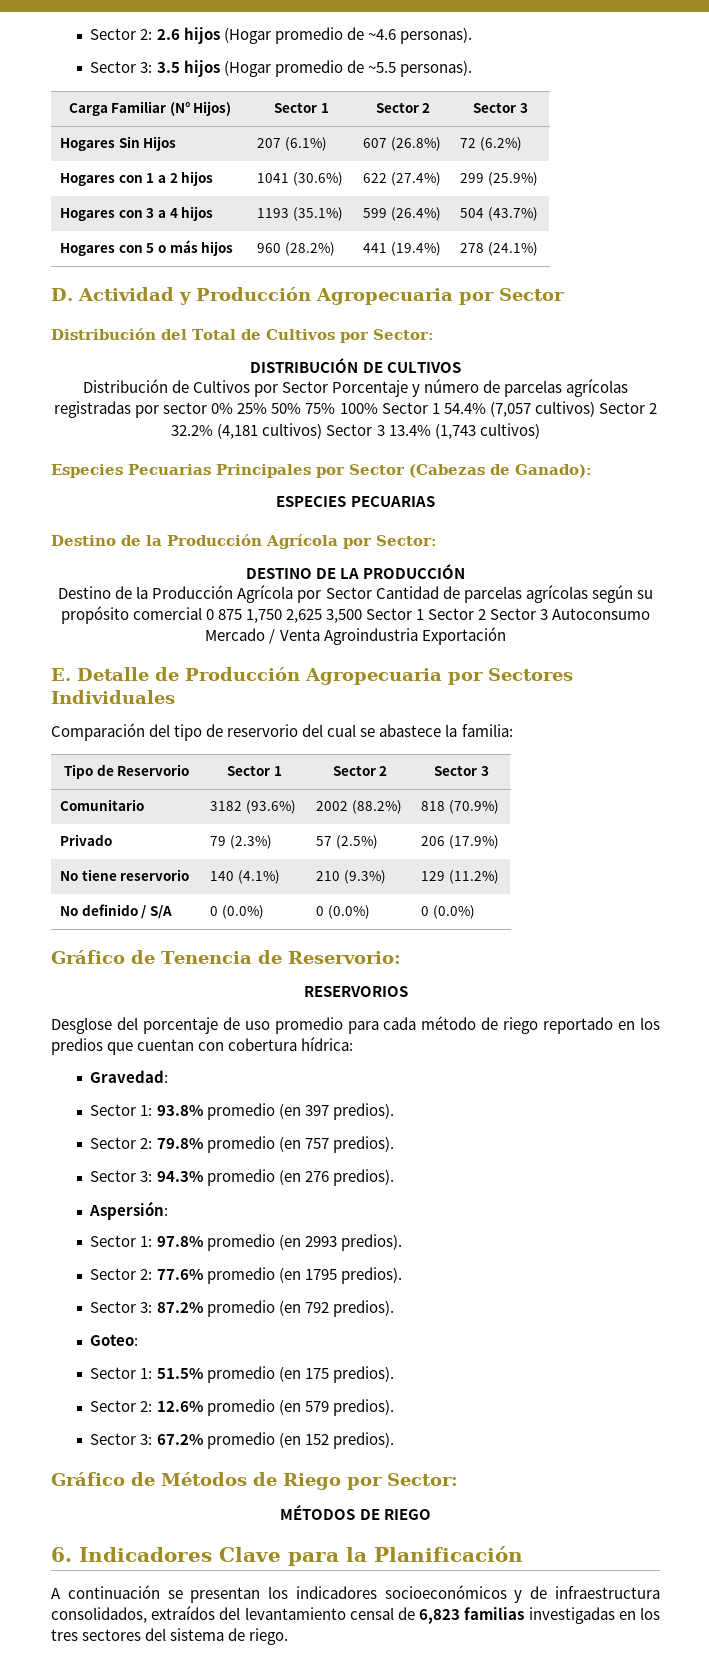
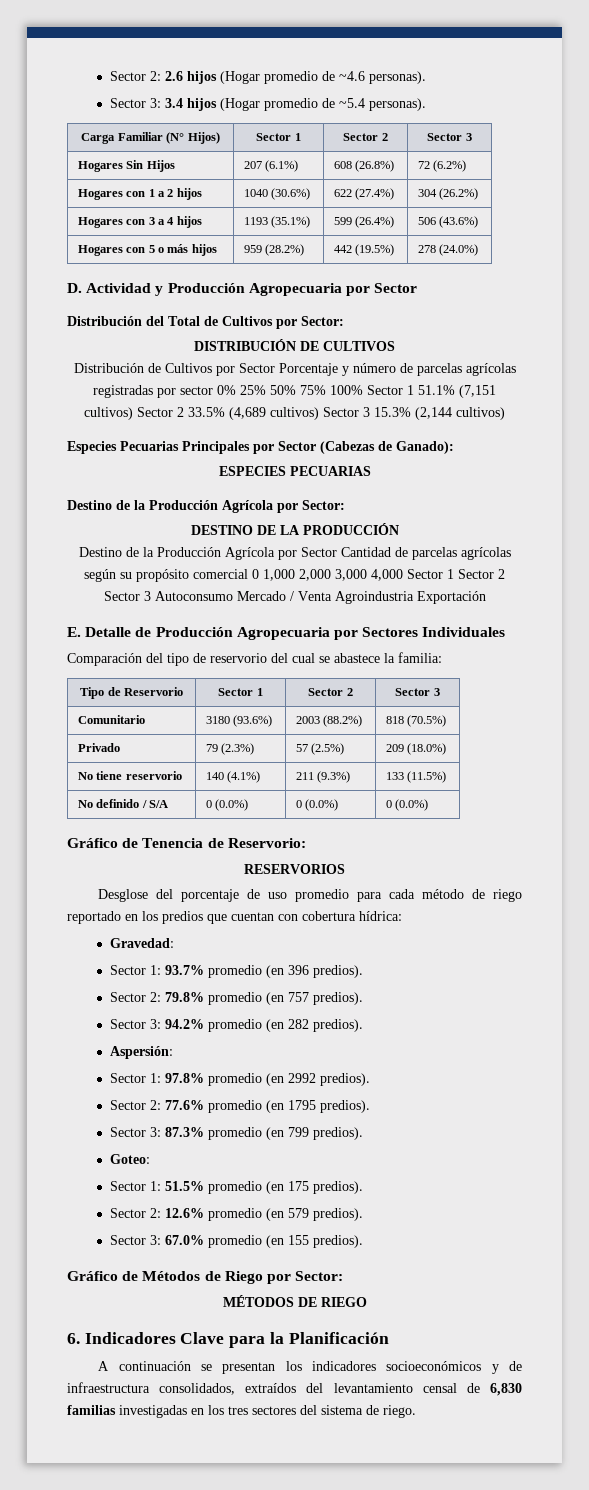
[156,60,396,77] 3.5 hijos (Hogar promedio de ~5.5 -> [164,98,365,111] 3.4 hijos (Hogar promedio de ~5.4
[362,138,387,148] 607 -> [333,161,352,169] 608
[256,173,289,183] 1041 -> [243,189,268,197] 1040
[459,172,538,186] 299 (25.9%) -> [417,188,479,200] 304 (26.2%)
[459,207,538,221] 504 (43.7%) -> [417,216,479,228] 506 (43.6%)
[256,243,281,253] 960 -> [243,245,262,253] 959
[362,242,441,256] 441 (19.4%) -> [333,244,395,256] 442 (19.5%)
[487,242,538,256] (24.1%) -> [439,244,479,256] (24.0%)
[443,401,531,417] 54.4% (7,057 -> [418,385,496,398] 51.1% (7,151
[171,423,259,439] 32.2% (4,181 -> [188,407,266,420] 33.5% (4,689
[388,423,476,439] 13.4% (1,743 -> [374,407,452,420] 15.3% (2,144
[217,609,362,623] 875 1,750 2,625 3,500 -> [263,569,403,581] 1,000 2,000 3,000 4,000
[209,801,242,811] 3182 -> [205,716,230,724] 3180
[315,801,348,811] 2002 -> [295,716,320,724] 2003
[448,800,499,814] (70.9%) -> [407,715,447,727] (70.5%)
[420,835,499,849] 206 (17.9%) -> [385,743,447,755] 209 (18.0%)
[315,871,340,881] 210 -> [295,772,314,780] 211
[420,870,499,884] 129 (11.2%) -> [385,771,447,783] 133 (11.5%)
[156,1103,329,1120] 93.8% promedio (en 397 -> [164,965,309,978] 93.7% promedio (en 396
[156,1169,329,1186] 94.3% promedio (en 276 -> [164,1019,309,1032] 94.2% promedio (en 282
[304,1236,337,1247] 2993 -> [287,1073,316,1083] 2992
[156,1300,329,1317] 87.2% promedio (en 792 -> [164,1127,309,1140] 87.3% promedio (en 799
[156,1432,329,1449] 67.2% promedio (en 152 -> [164,1235,309,1248] 67.0% promedio (en 155
[419,1609,461,1624] 6,823 -> [490,1383,523,1396] 6,830

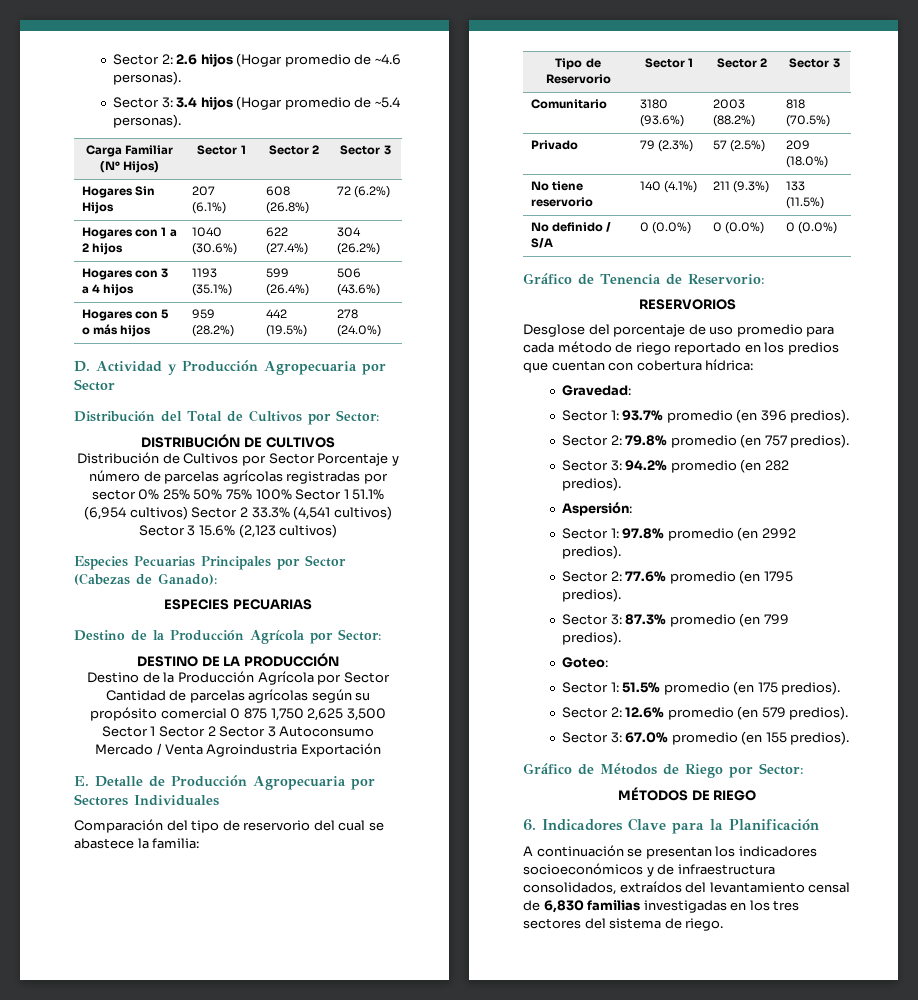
[459,385,496,398] (7,151 -> [84,506,127,520] (6,954
[188,407,266,420] 33.5% (4,689 -> [251,506,331,520] 33.3% (4,541
[374,407,452,420] 15.3% (2,144 -> [199,524,276,538] 15.6% (2,123
[263,569,403,581] 1,000 2,000 3,000 4,000 -> [244,708,386,721] 875 1,750 2,625 3,500

